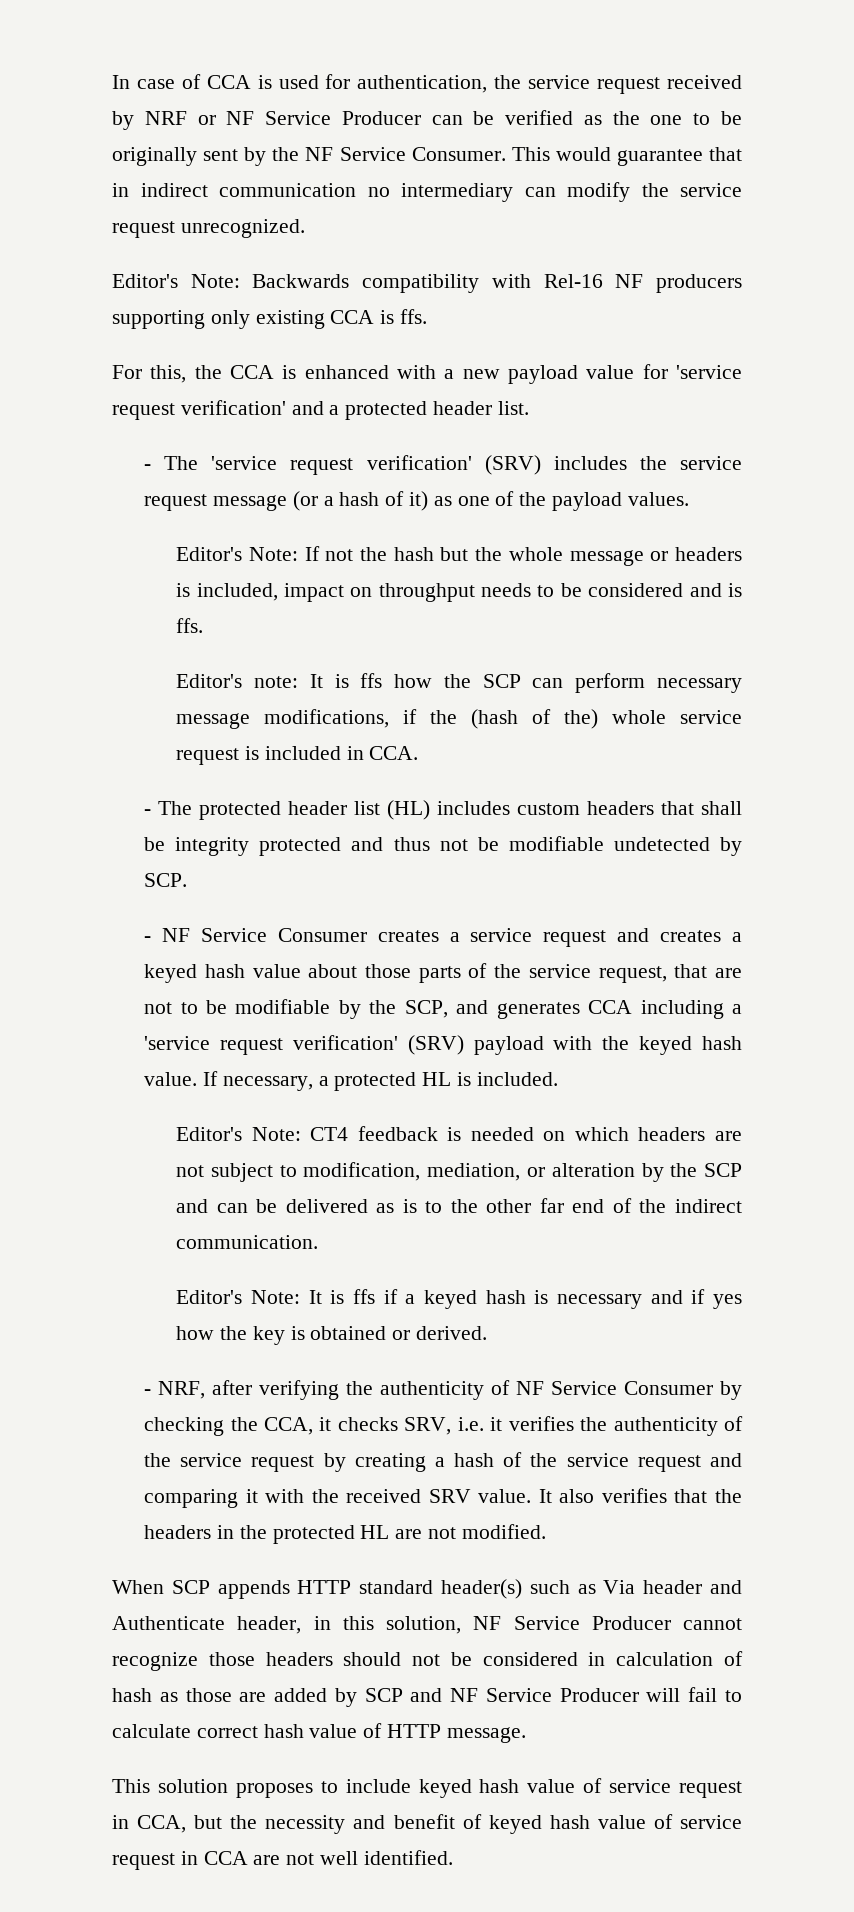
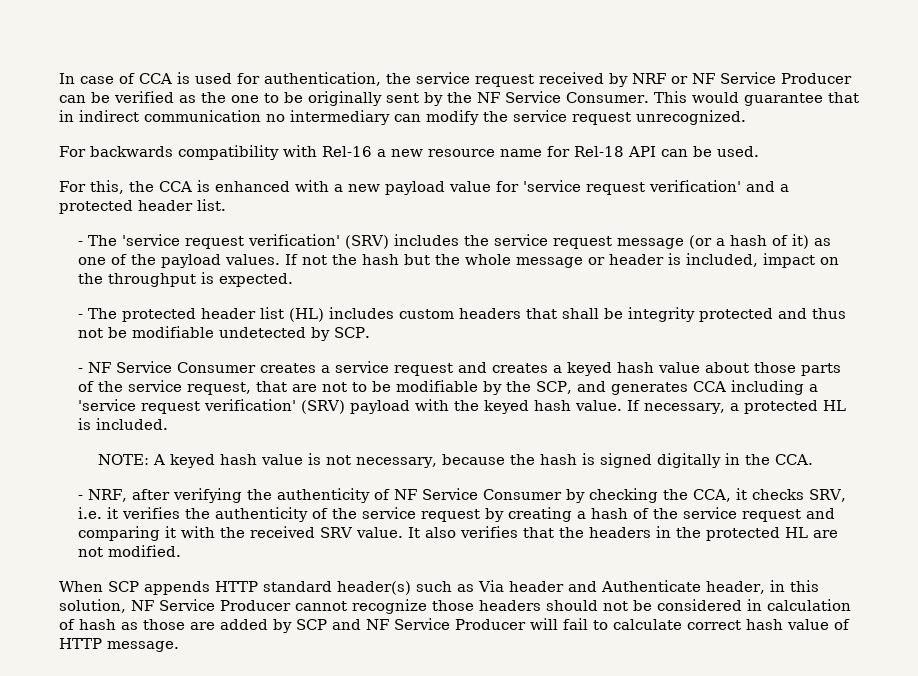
[112,274,742,293] [112,309,428,329] Editor's Note: Backwards compatibility with Rel-16 NF producers supporting only existing CCA is ffs. -> [59,145,759,160] For backwards compatibility with Rel-16 a new resource name for Rel-18 API can be used.
[176,547,298,561] // Editor's Note: -> (281, 259) none
[675,547,742,561] headers -> [609,254,665,265] header
[378,583,742,602] [176,618,204,633] [176,673,743,693] [176,709,742,729] [176,746,419,765] throughput needs to be considered and is ffs. // Editor's note: It is ffs how the SCP can perform necessary message modifications, if the (hash of the) whole service request is included in CCA. -> [78,272,294,287] the throughput is expected.
[176,1126,742,1141] [176,1162,742,1182] [176,1198,742,1213] [176,1235,319,1249] [176,1289,742,1309] [176,1326,488,1345] Editor's Note: CT4 feedback is needed on which headers are not subject to modification, mediation, or alteration by the SCP and can be delivered as is to the other far end of the indirect communication. // Editor's Note: It is ffs if a keyed hash is necessary and if yes how the key is obtained or derived. -> [97,453,813,468] NOTE: A keyed hash value is not necessary, because the hash is signed digitally in the CCA.
[112,1778,742,1798] [112,1814,742,1834] [112,1850,453,1870] // This solution proposes to include keyed hash value of service request in CCA, but the necessity and benefit of keyed hash value of service request in CCA are not well identified. -> (179, 646) none

